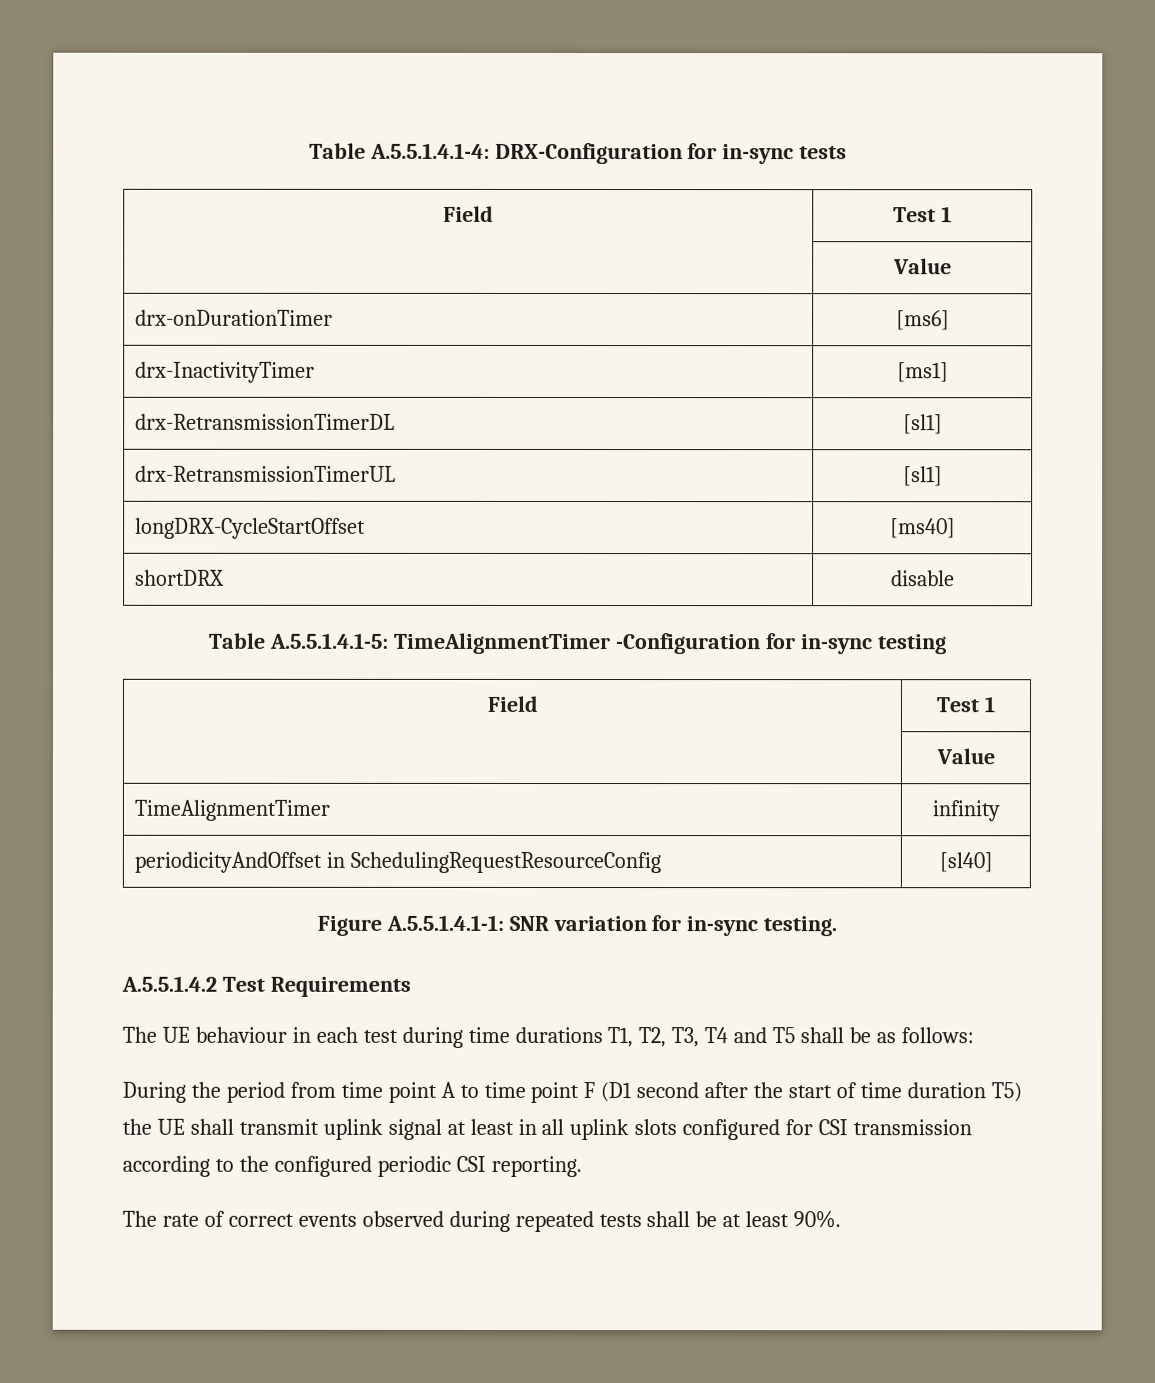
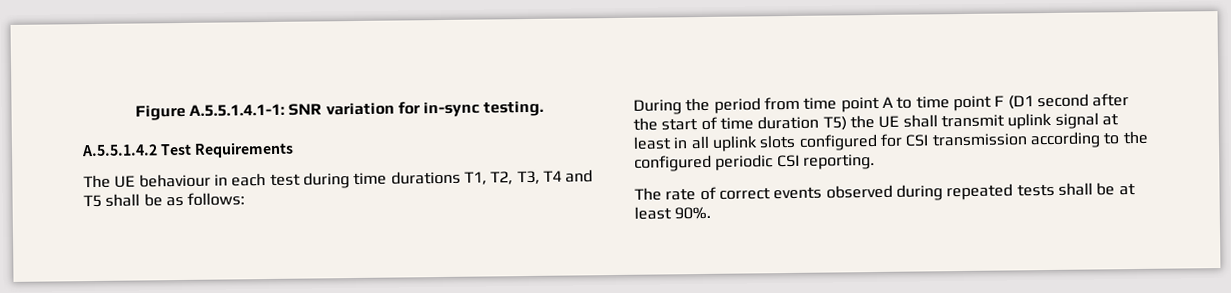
[308,142,848,165] [443,205,494,222] [893,206,952,223] [892,258,952,275] [135,309,334,326] [895,310,950,331] [135,361,316,383] [896,362,949,383] [135,413,396,430] [902,414,943,435] [135,465,397,482] [902,466,943,487] [135,517,367,539] [889,518,956,539] [135,569,226,586] [890,570,955,587] [209,632,947,655] [486,695,538,712] [936,696,995,713] [935,748,995,765] [134,799,331,821] [931,800,1000,822] [134,851,661,874] [938,852,993,873] Table A.5.5.1.4.1-4: DRX-Configuration for in-sync tests // Field | Test 1 // | Value // drx-onDurationTimer | [ms6] // drx-InactivityTimer | [ms1] // drx-RetransmissionTimerDL | [sl1] // drx-RetransmissionTimerUL | [sl1] // longDRX-CycleStartOffset | [ms40] // shortDRX | disable // Table A.5.5.1.4.1-5: TimeAlignmentTimer -Configuration for in-sync testing // Field | Test 1 // | Value // TimeAlignmentTimer | infinity // periodicityAndOffset in SchedulingRequestResourceConfig | [sl40] // -> (134, 112) none

